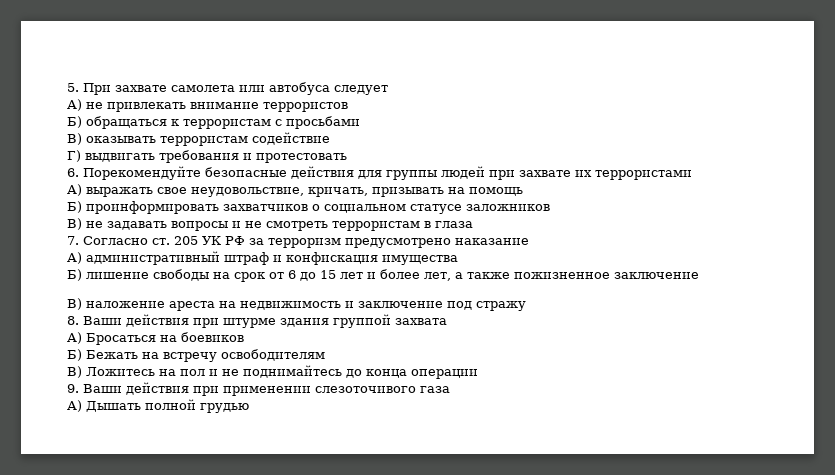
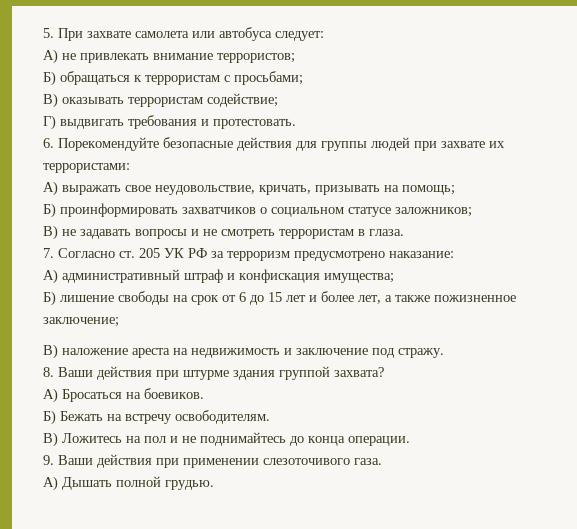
[334,85,388,95] следует -> [275,31,324,41] следует:
[263,102,348,112] террористов -> [217,53,295,63] террористов;
[286,116,360,129] просьбами -> [234,71,303,85] просьбами;
[252,132,330,145] содействие -> [207,93,278,107] содействие;
[256,153,347,163] протестовать -> [213,119,296,129] протестовать.
[595,170,692,180] террористами -> [43,163,130,173] террористами:
[469,187,523,196] помощь -> [402,185,455,195] помощь;
[466,204,550,211] заложников -> [395,207,472,217] заложников;
[435,221,473,228] глаза -> [369,229,404,236] глаза.
[455,238,529,245] наказание -> [389,251,454,258] наказание:
[382,255,458,265] имущества -> [324,273,394,283] имущества;
[614,272,699,279] заключение -> [43,317,119,327] заключение;
[476,301,526,311] стражу -> [398,348,444,358] стражу.
[395,318,447,325] захвата -> [334,367,384,377] захвата?
[181,332,244,342] боевиков -> [144,388,204,399] боевиков.
[221,349,325,361] освободителям -> [175,410,270,424] освободителям.
[411,369,478,379] операции -> [348,436,410,446] операции.
[420,386,450,393] газа -> [354,458,382,465] газа.
[200,403,249,413] грудью -> [165,480,214,490] грудью.

